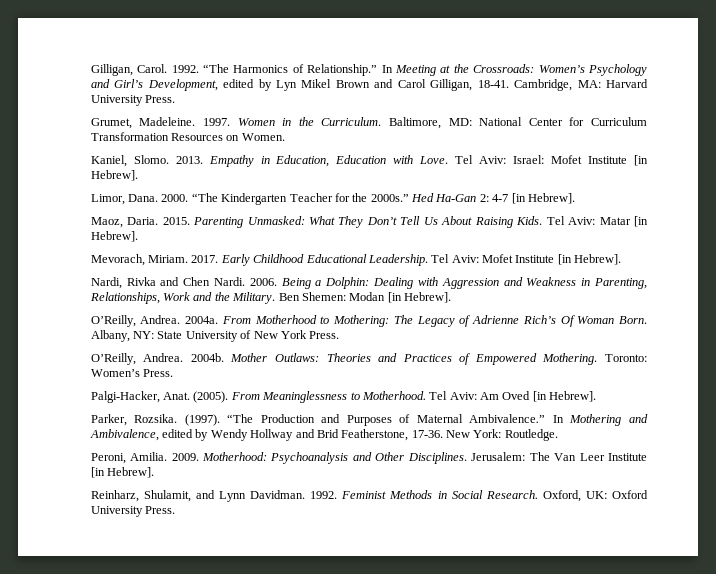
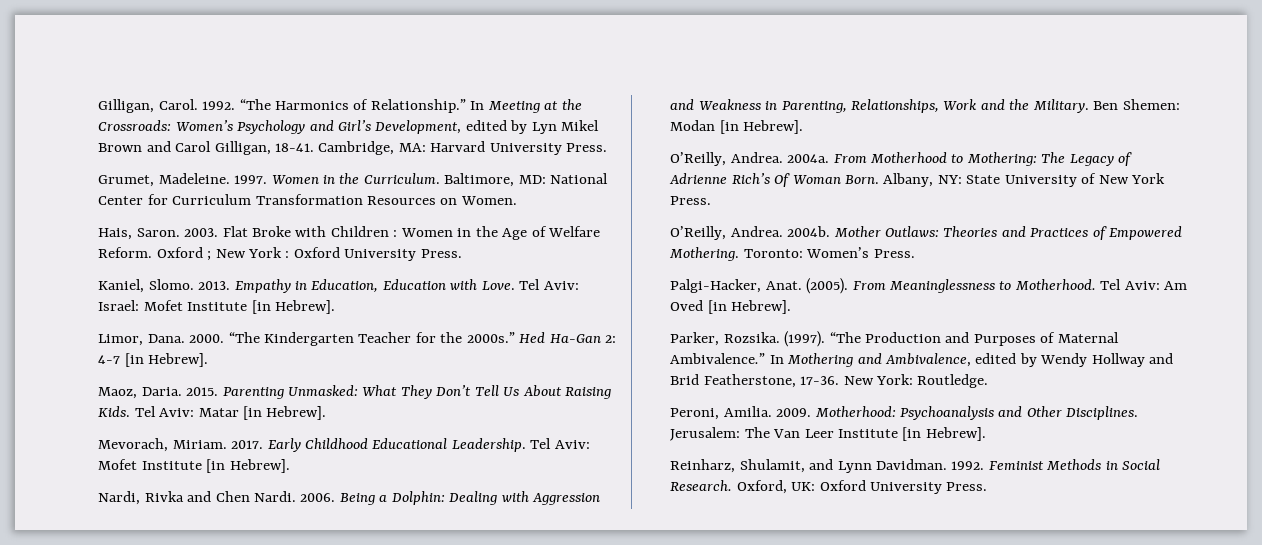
(285, 137) none -> [98,226,601,240] [98,247,462,261] // Hais, Saron. 2003. Flat Broke with Children : Women in the Age of Welfare Reform. Oxford ; New York : Oxford University Press.

